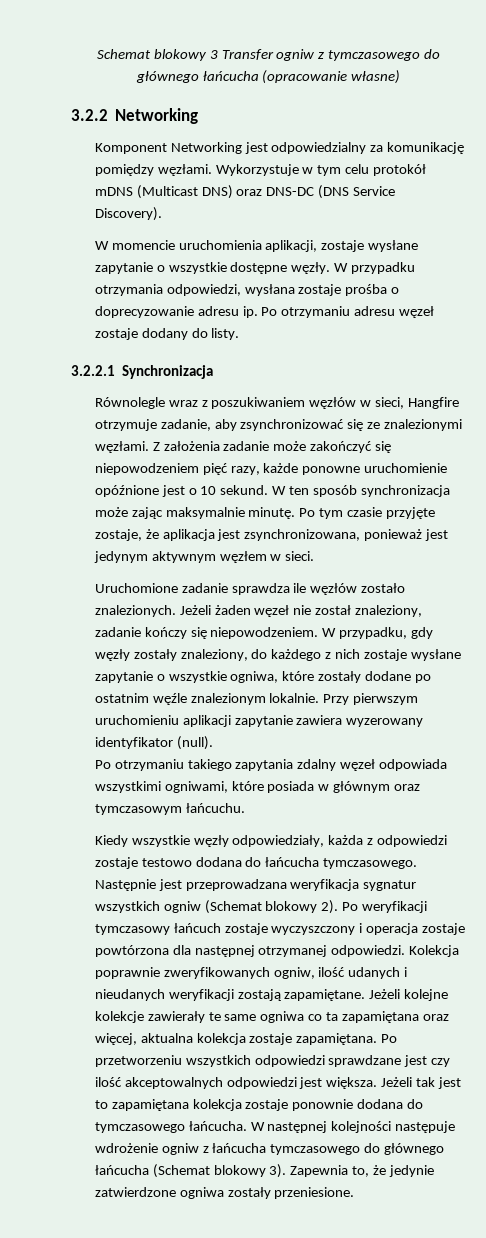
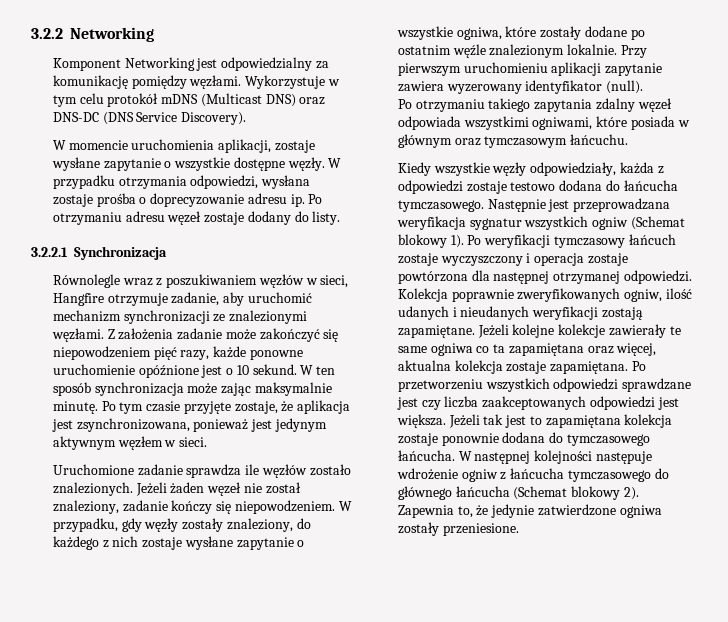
[96,49,441,61] [135,70,401,84] Schemat blokowy 3 Transfer ogniw z tymczasowego do głównego łańcucha (opracowanie własne) // -> (31, 33) none
[240,419,364,431] zsynchronizować się -> [247,292,312,303] [52,310,210,324] uruchomić mechanizm synchronizacji
[321,900,339,914] 2). -> [450,235,464,248] 1).
[94,1077,223,1089] ilość akceptowalnych -> [444,396,587,410] liczba zaakceptowanych
[269,1164,287,1178] 3). -> [623,487,639,500] 2).

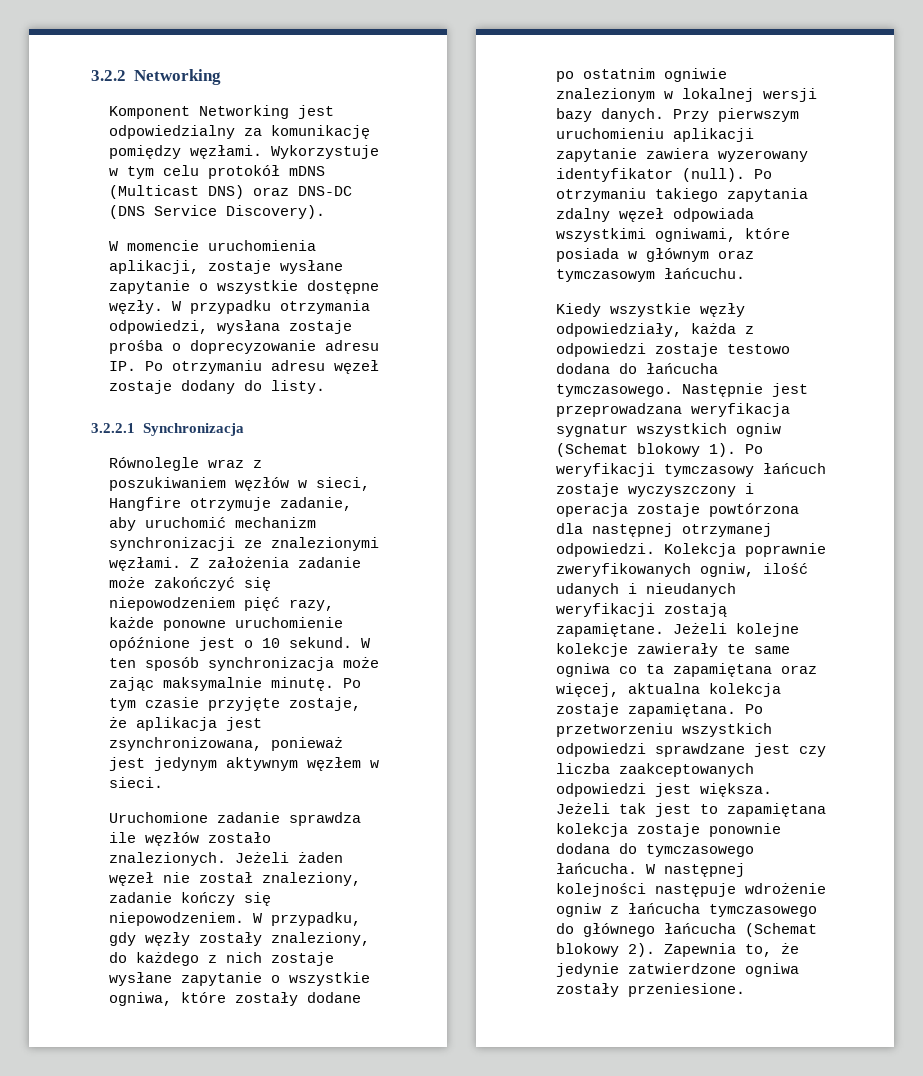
[290,194,305,207] ip. -> [108,361,136,371] IP.
[452,44,618,58] węźle znalezionym lokalnie. -> [663,68,727,82] [555,88,817,102] [555,108,664,122] ogniwie znalezionym w lokalnej wersji bazy danych.
(644, 87) // -> (745, 175) none

